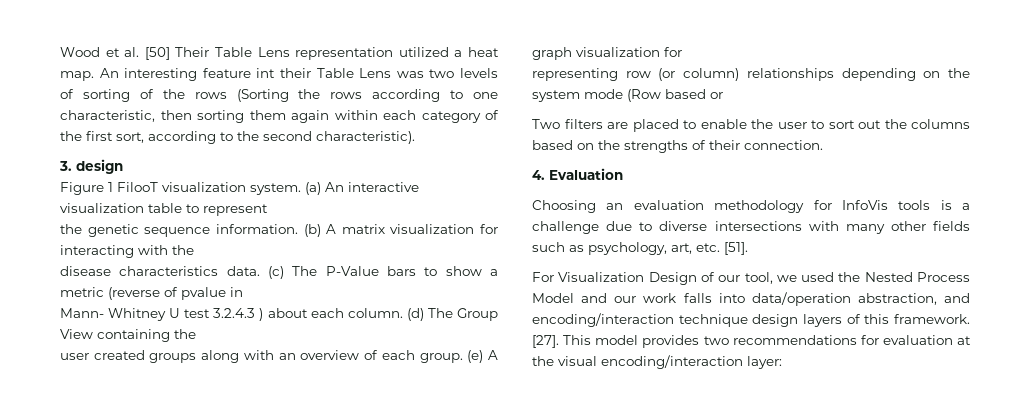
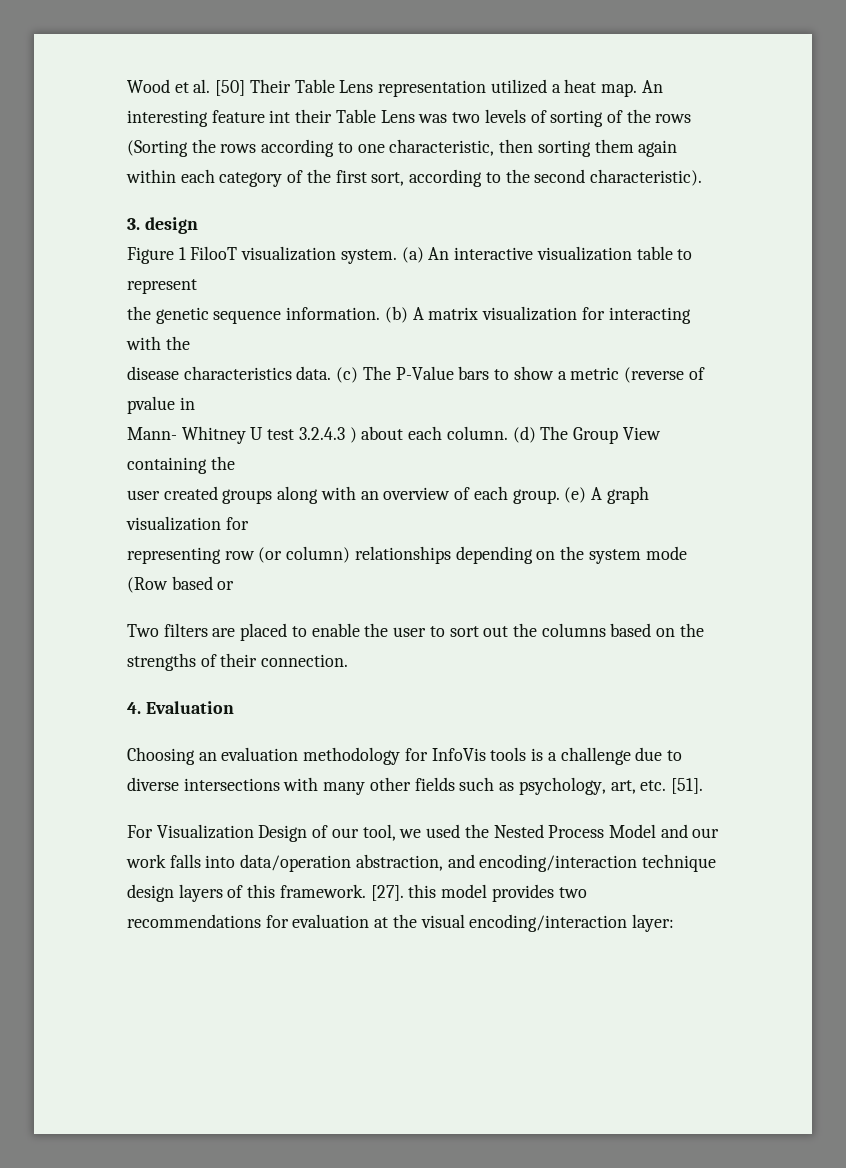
[563,335,592,345] This -> [408,884,437,898] this

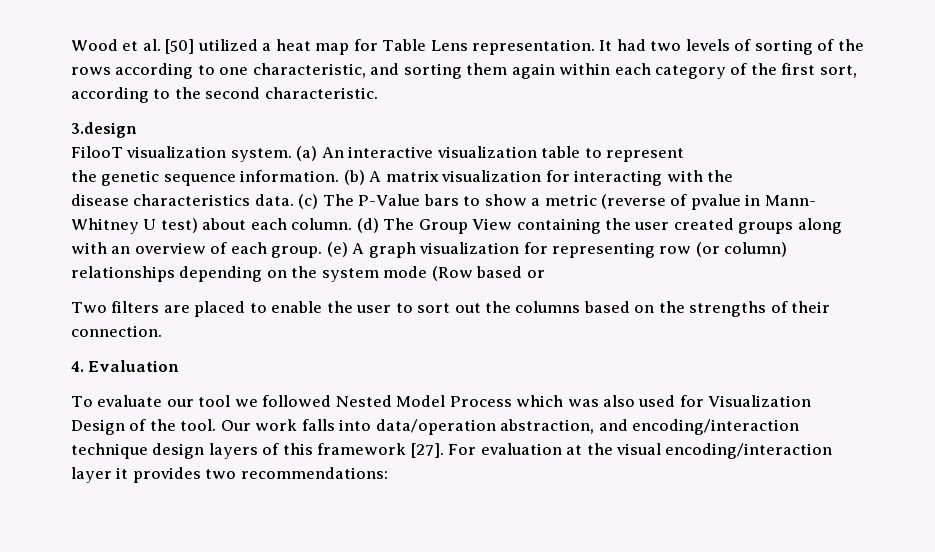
[249,79,663,97] [127,109,448,127] Their Table Lens representation utilized a heat map. An interesting feature int their Table Lens was -> [197,39,646,55] utilized a heat map for Table Lens representation. It had
[127,139,257,157] (Sorting the rows -> (111, 71) none
[499,139,534,153] then -> [370,63,400,75] and
[589,169,702,186] [127,217,198,234] [127,247,186,264] characteristic). // 3. design // Figure 1 -> [264,87,378,99] [71,122,137,138] characteristic. // 3.design //
(195, 403) // -> (761, 200) none
[267,427,357,443] test 3.2.4.3 ) -> [160,218,198,233] test)
(235, 463) // -> (632, 224) none
(249, 523) // -> (548, 248) none
[127,747,682,765] [127,777,703,795] [127,824,720,842] Choosing an evaluation methodology for InfoVis tools is a challenge due to diverse intersections with many other fields such as psychology, art, etc. [51]. // For Visualization Design of our tool, we used the Nested Process Model and our -> [71,395,812,407] [71,419,251,435] To evaluate our tool we followed Nested Model Process which was also used for Visualization Design of the tool. Our
[279,884,587,902] [127,914,289,928] framework. [27]. this model provides two recommendations for -> [317,443,477,458] framework [27]. For
[632,914,675,932] layer: -> [71,467,388,483] layer it provides two recommendations:

